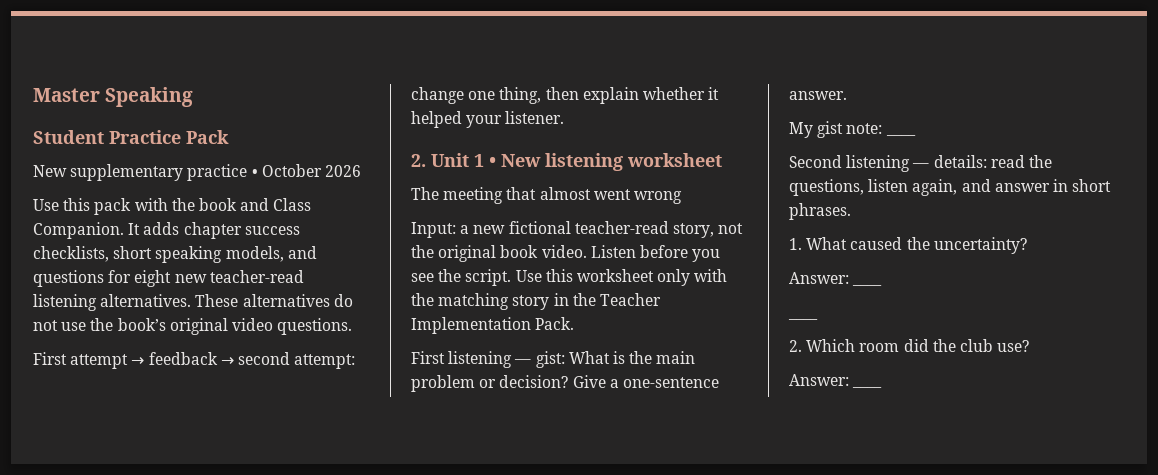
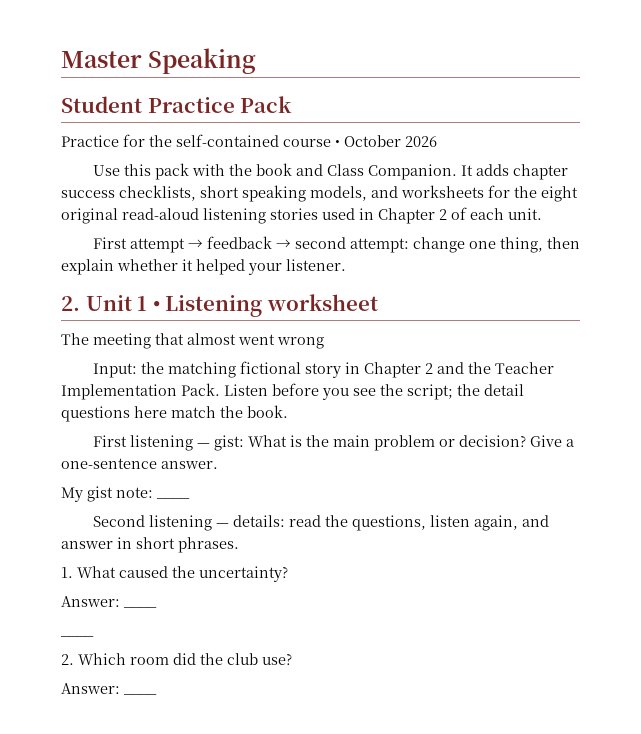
[33,164,248,181] New supplementary practice -> [61,134,331,147] Practice for the self-contained course
[33,270,304,287] [33,294,353,311] [33,318,353,335] questions for eight new teacher-read listening alternatives. These alternatives do not use the book’s original video questions. -> [401,185,578,202] [61,207,542,224] worksheets for the eight original read-aloud listening stories used in Chapter 2 of each unit.
[501,153,623,171] New listening -> [165,295,263,317] Listening
[460,221,744,238] [411,245,587,262] a new fictional teacher-read story, not the original book video. -> [140,361,554,378] [61,383,220,400] the matching fictional story in Chapter 2 and the Teacher Implementation Pack.
[465,269,728,286] [411,293,661,310] [411,317,575,334] script. Use this worksheet only with the matching story in the Teacher Implementation Pack. -> [407,384,524,400] [61,405,288,422] script; the detail questions here match the book.

